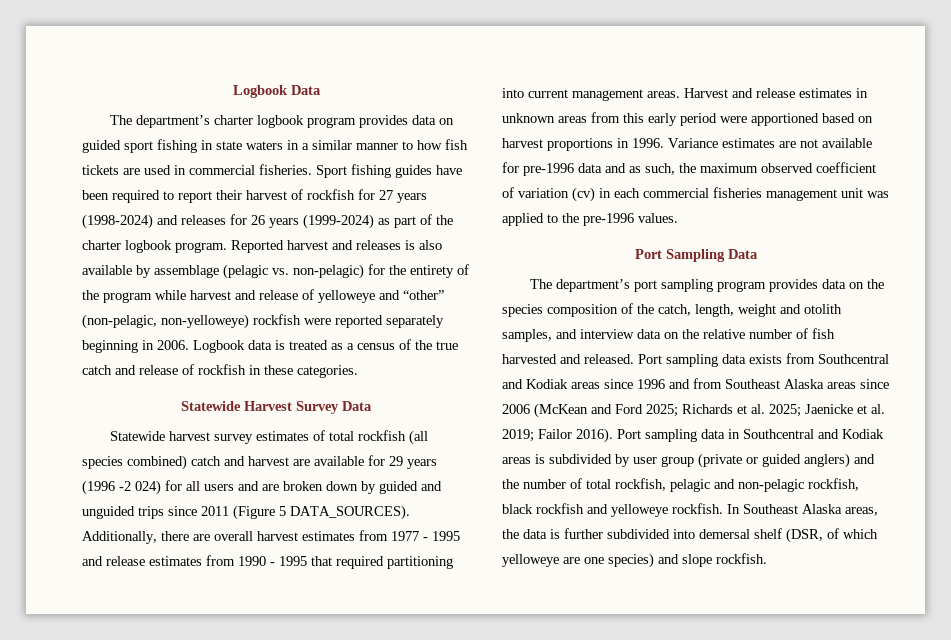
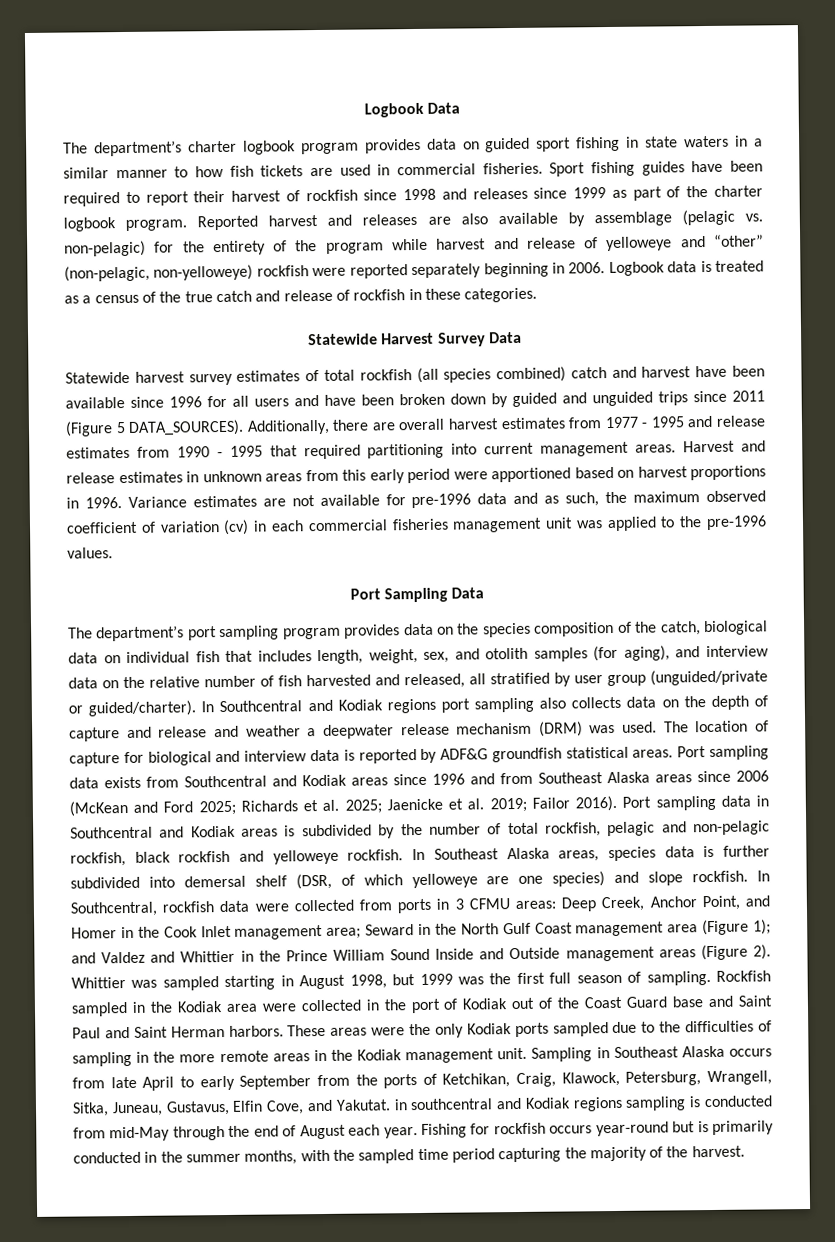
[358,189,427,203] [82,214,374,229] for 27 years (1998-2024) and releases for 26 years (1999-2024) -> [363,187,607,201] since 1998 and releases since 1999
[405,240,415,250] is -> [427,216,451,225] are
[293,455,437,469] [82,480,161,495] are available for 29 years (1996 -2 024) -> [695,365,766,378] [65,396,202,409] have been available since 1996
[262,484,279,491] are -> [324,394,394,406] have been
[695,304,842,317] [502,329,552,342] length, weight and otolith samples, -> [704,620,769,636] [68,645,670,665] biological data on individual fish that includes length, weight, sex, and otolith samples (for aging),
[584,354,634,364] released. -> [404,669,768,689] [68,695,768,717] [69,720,769,742] [69,746,674,767] released, all stratified by user group (unguided/private or guided/charter). In Southcentral and Kodiak regions port sampling also collects data on the depth of capture and release and weather a deepwater release mechanism (DRM) was used. The location of capture for biological and interview data is reported by ADF&G groundfish statistical areas.
[633,453,875,468] user group (private or guided anglers) and -> (396, 831) none
[502,529,519,539] the -> [607,846,656,862] species
(767, 558) none -> [757,870,771,882] [70,895,770,917] [71,919,771,940] [71,944,771,964] [71,970,771,991] [71,995,772,1017] [72,1020,772,1039] [72,1045,772,1067] [72,1070,772,1091] [72,1095,774,1117] [73,1120,774,1142] [73,1145,745,1165] In Southcentral, rockfish data were collected from ports in 3 CFMU areas: Deep Creek, Anchor Point, and Homer in the Cook Inlet management area; Seward in the North Gulf Coast management area (Figure 1); and Valdez and Whittier in the Prince William Sound Inside and Outside management areas (Figure 2). Whittier was sampled starting in August 1998, but 1999 was the first full season of sampling. Rockfish sampled in the Kodiak area were collected in the port of Kodiak out of the Coast Guard base and Saint Paul and Saint Herman harbors. These areas were the only Kodiak ports sampled due to the difficulties of sampling in the more remote areas in the Kodiak management unit. Sampling in Southeast Alaska occurs from late April to early September from the ports of Ketchikan, Craig, Klawock, Petersburg, Wrangell, Sitka, Juneau, Gustavus, Elfin Cove, and Yakutat. in southcentral and Kodiak regions sampling is conducted from mid-May through the end of August each year. Fishing for rockfish occurs year-round but is primarily conducted in the summer months, with the sampled time period capturing the majority of the harvest.

